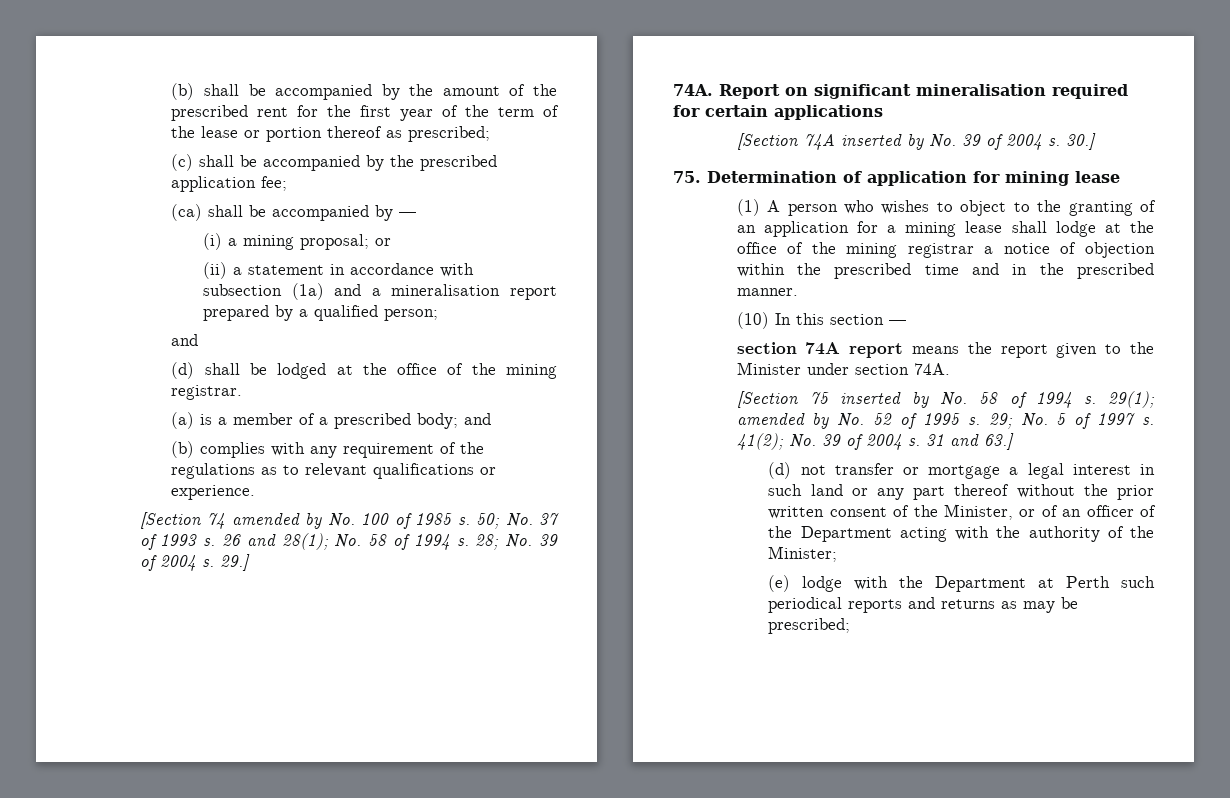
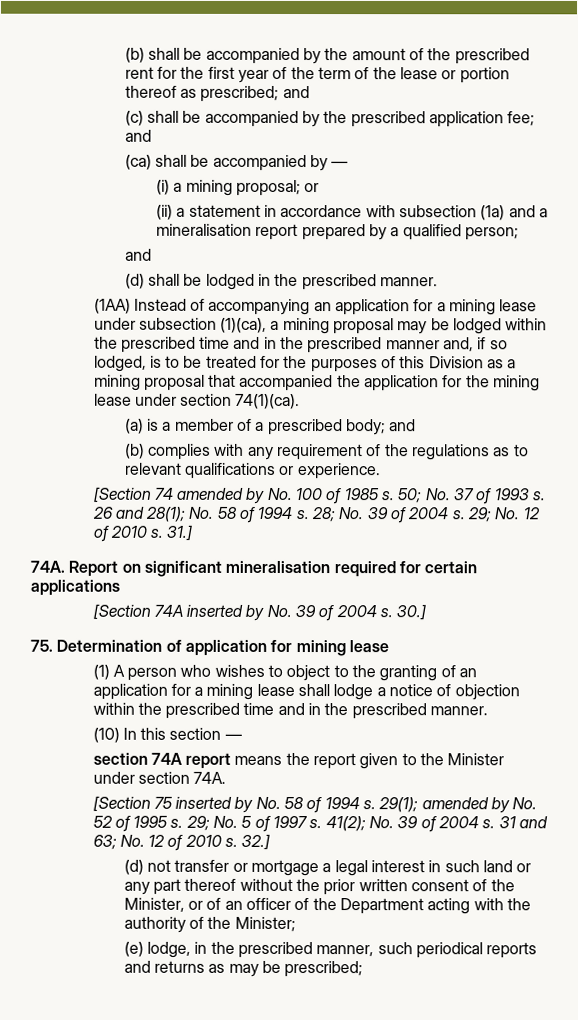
(491, 134) none -> [282,85,310,99] and
(288, 183) none -> [124,129,152,142] and
[336,363,557,379] [171,385,243,400] at the office of the mining registrar. -> [258,273,438,291] [93,298,538,316] [93,317,548,335] [93,336,508,354] [93,355,517,373] [93,374,541,392] [93,393,301,410] in the prescribed manner. // (1AA) Instead of accompanying an application for a mining lease under subsection (1)(ca), a mining proposal may be lodged within the prescribed time and in the prescribed manner and, if so lodged, is to be treated for the purposes of this Division as a mining proposal that accompanied the application for the mining lease under section 74(1)(ca).
[219,554,250,571] 29.] -> [466,507,541,523] [92,524,193,542] 29; No. 12 of 2010 s. 31.]
[1104,221,1154,233] [736,242,974,258] at the office of the mining registrar -> (374, 692) none
[983,433,1014,450] 63.] -> [92,833,271,851] 63; No. 12 of 2010 s. 32.]
[802,576,1111,592] lodge with the Department at Perth -> [147,941,375,959] lodge, in the prescribed manner,

